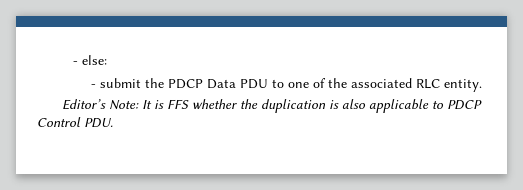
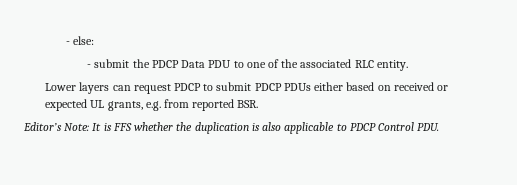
(483, 85) none -> [45,82,449,94] [45,99,259,111] // Lower layers can request PDCP to submit PDCP PDUs either based on received or expected UL grants, e.g. from reported BSR.

